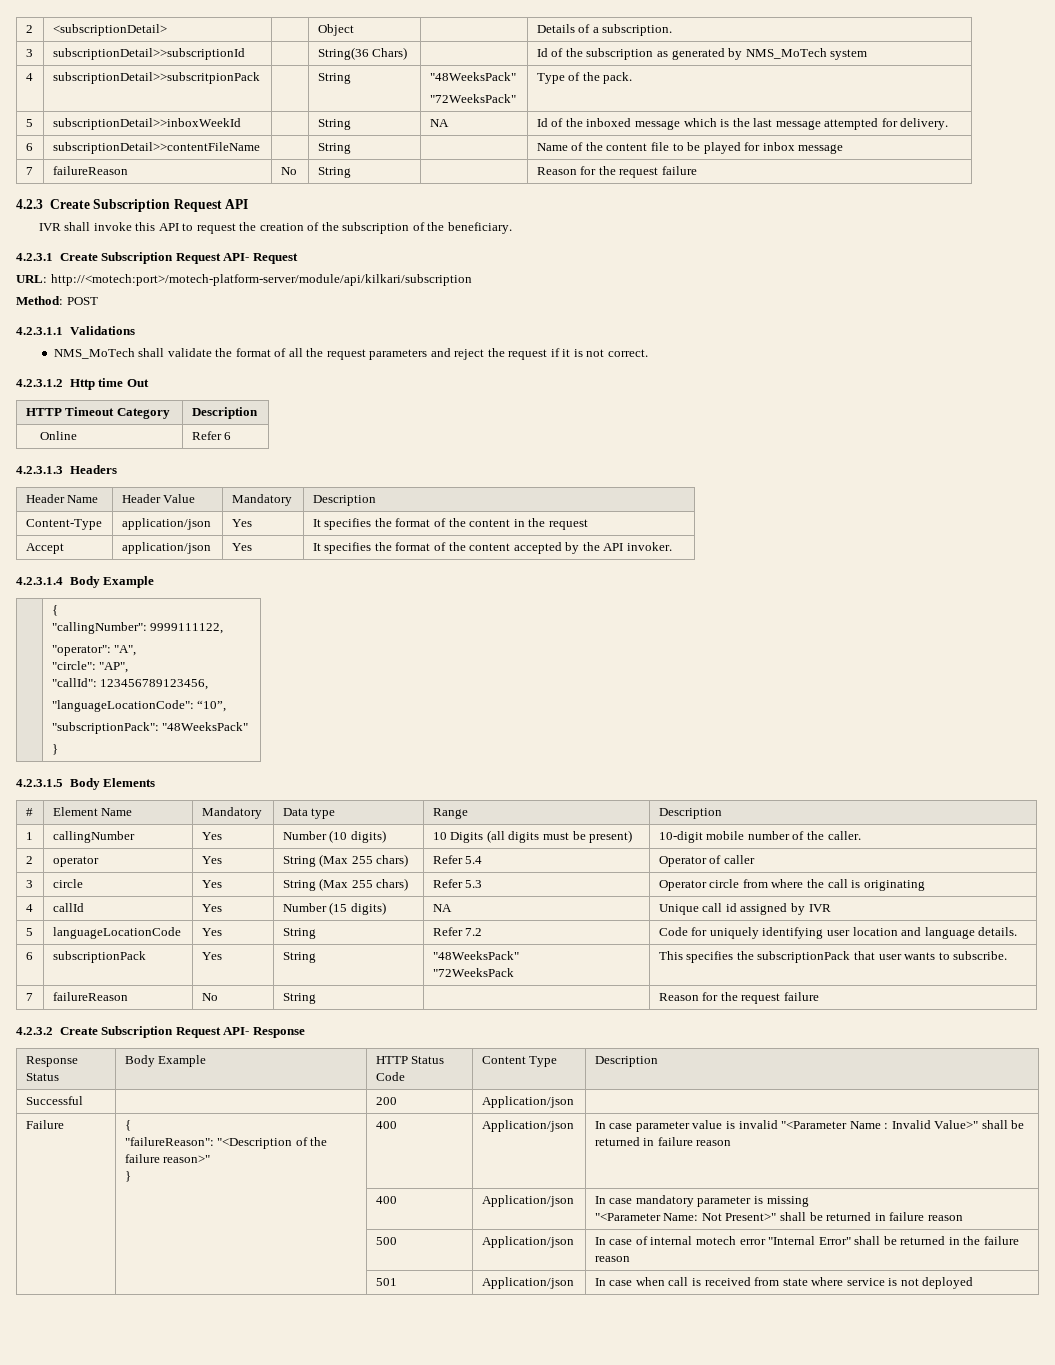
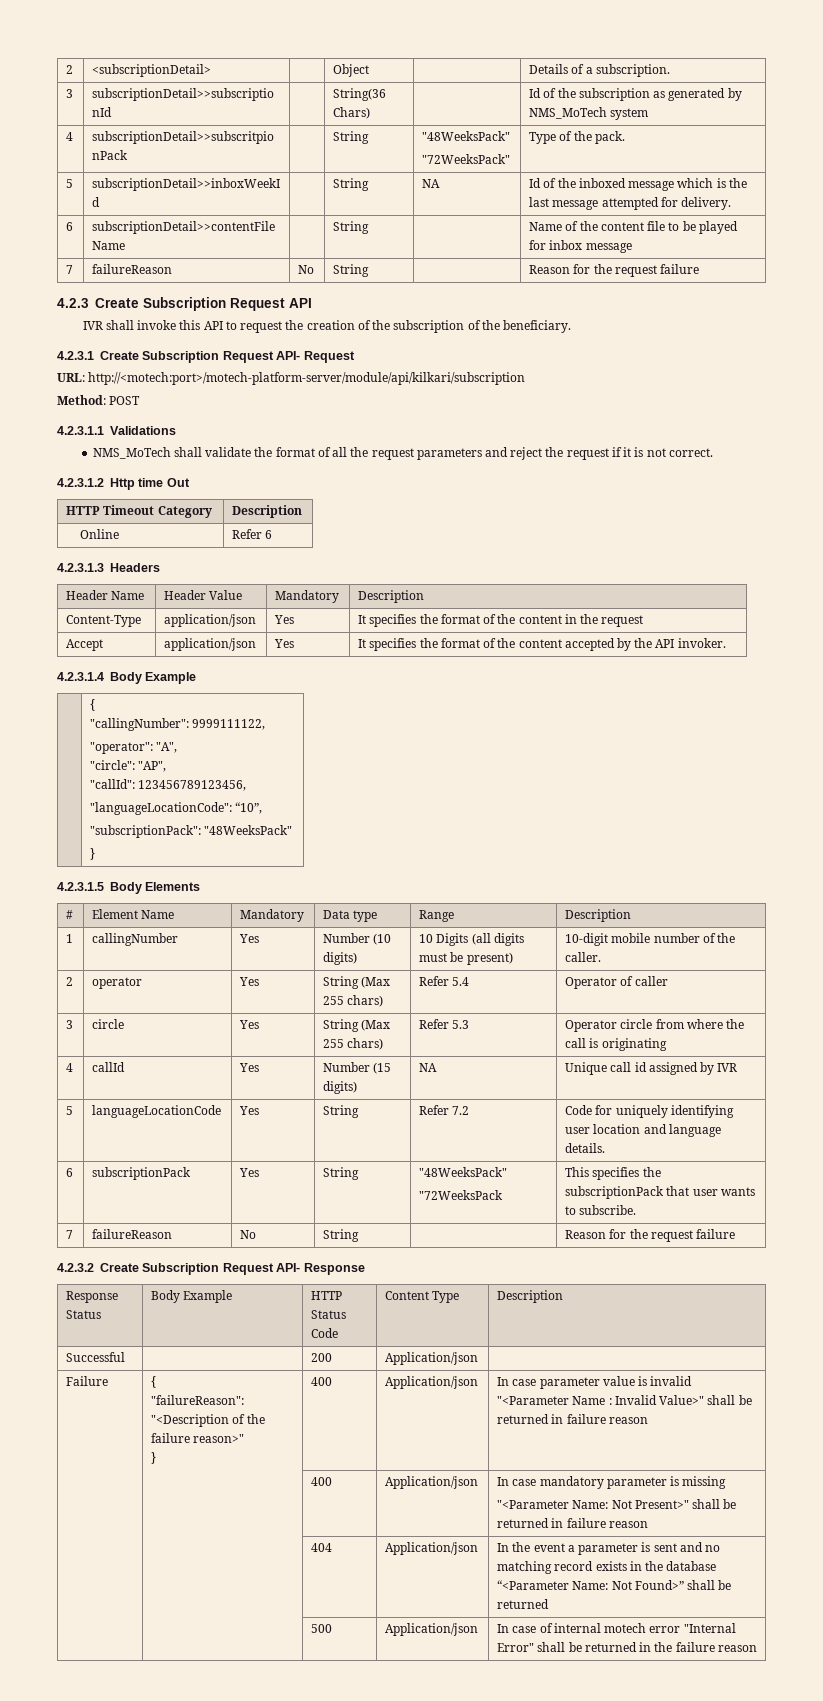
(963, 1218) none -> [311,1543,333,1552] [385,1542,479,1555] [497,1542,720,1555] [497,1561,717,1574] [497,1580,732,1590] [497,1599,550,1609] // | | 404 | Application/json | In the event a parameter is sent and no matching record exists in the database “<Parameter Name: Not Found>” shall be returned
[375,1278,397,1286] [481,1277,574,1289] [594,1277,974,1289] // | | 501 | Application/json | In case when call is received from state where service is not deployed -> (757, 1648) none

